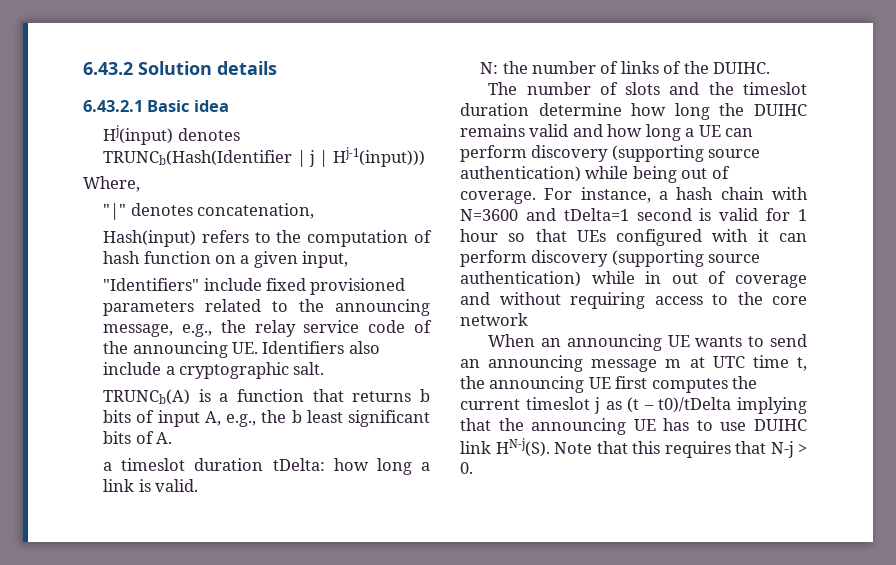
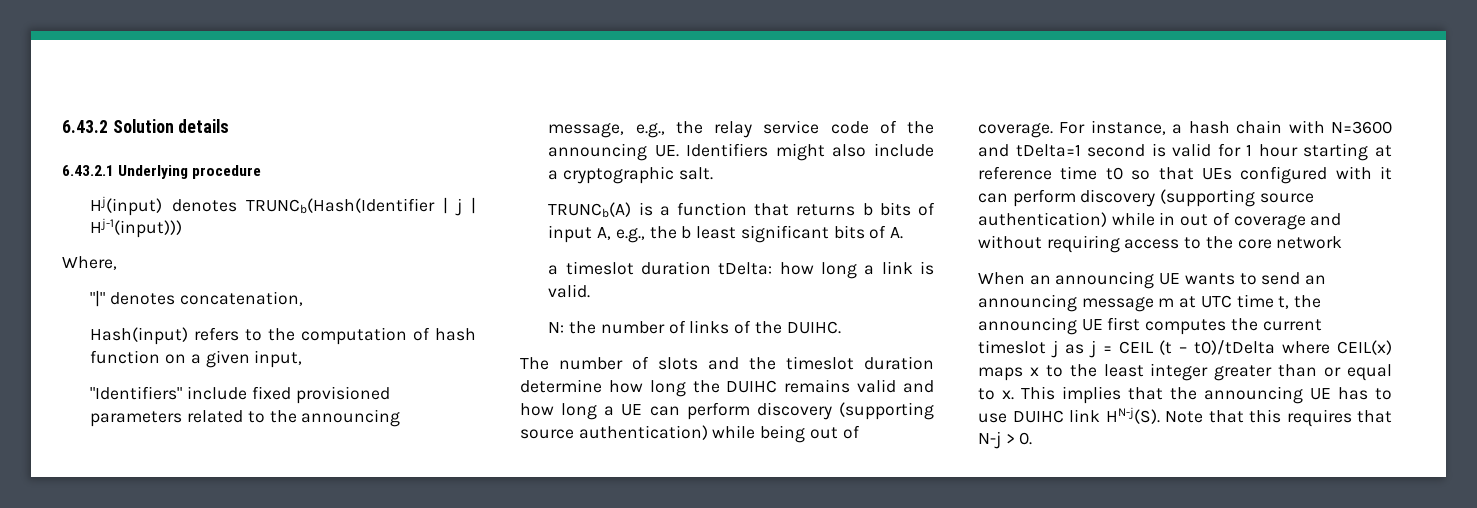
[147,100,229,112] Basic idea -> [118,165,262,179] Underlying procedure
(345, 347) none -> [775,143,825,161] might
(498, 235) none -> [1303,143,1392,161] [978,166,1123,180] starting at reference time t0
[627,397,807,414] (t – t0)/tDelta implying -> [1088,340,1392,358] [978,363,1392,381] [978,386,1121,404] j = CEIL (t – t0)/tDelta where CEIL(x) maps x to the least integer greater than or equal to x. This implies

